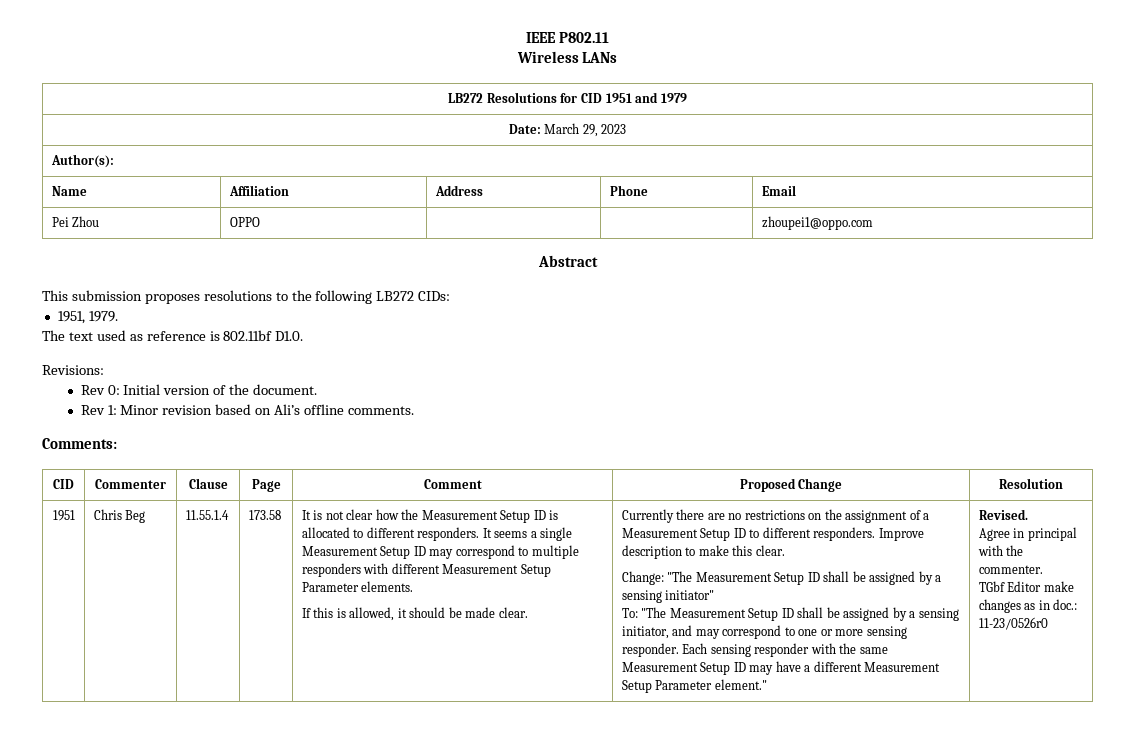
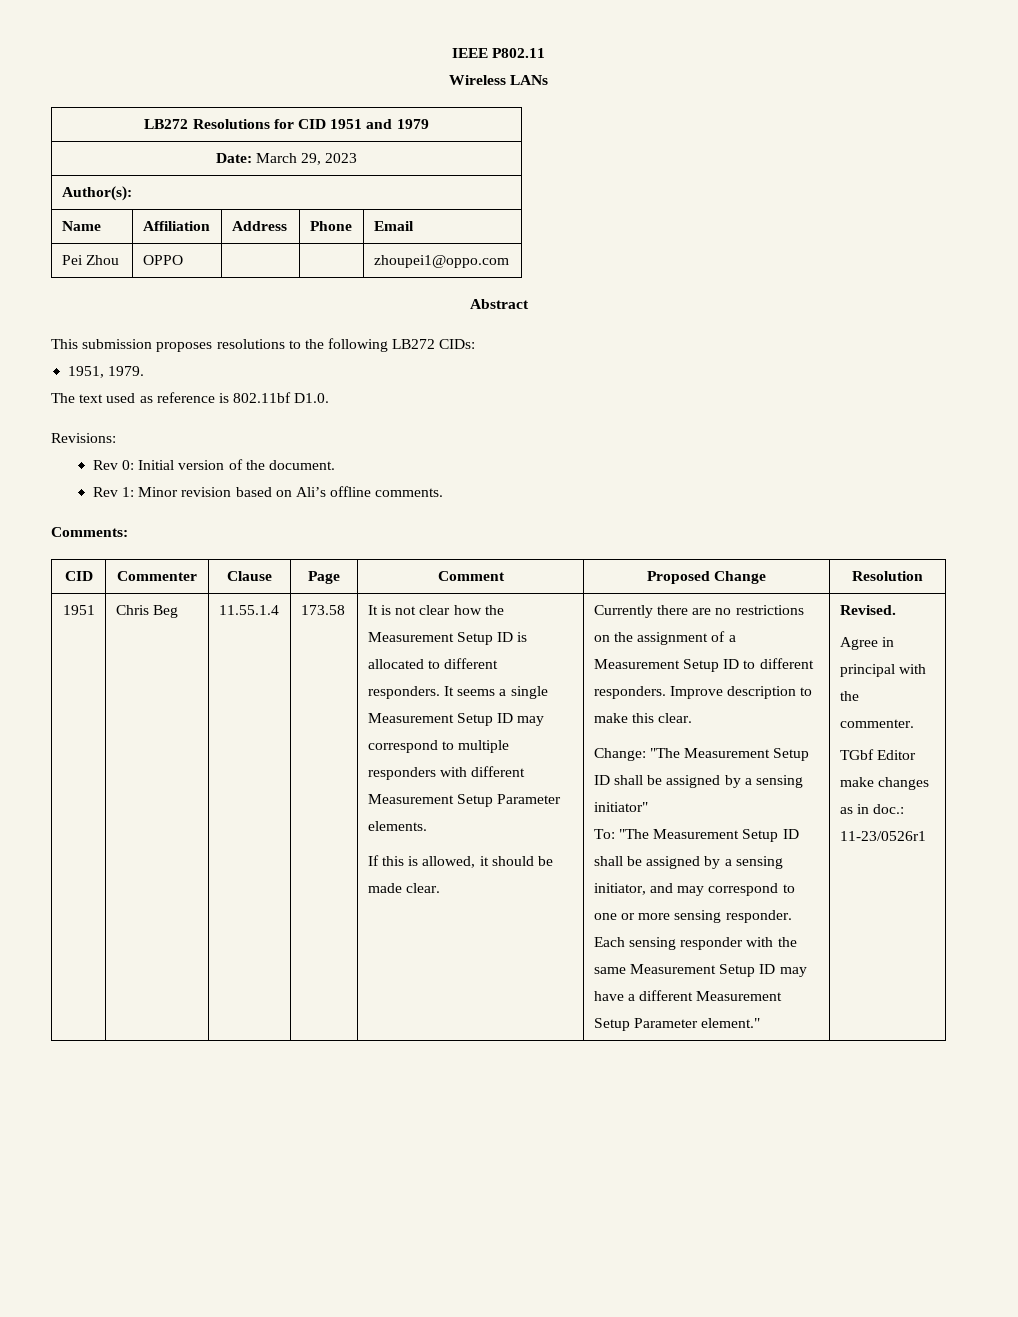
[978,617,1048,630] 11-23/0526r0 -> [839,831,926,841] 11-23/0526r1

